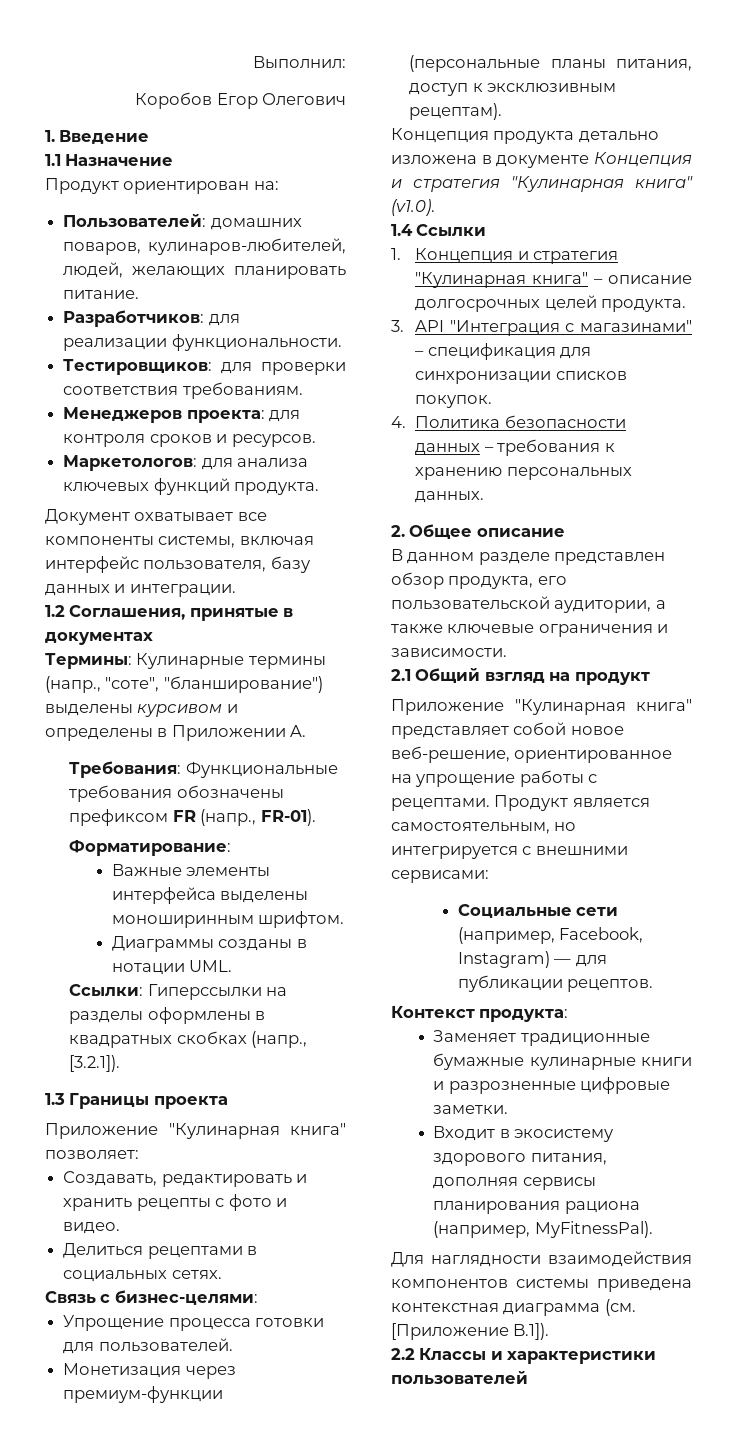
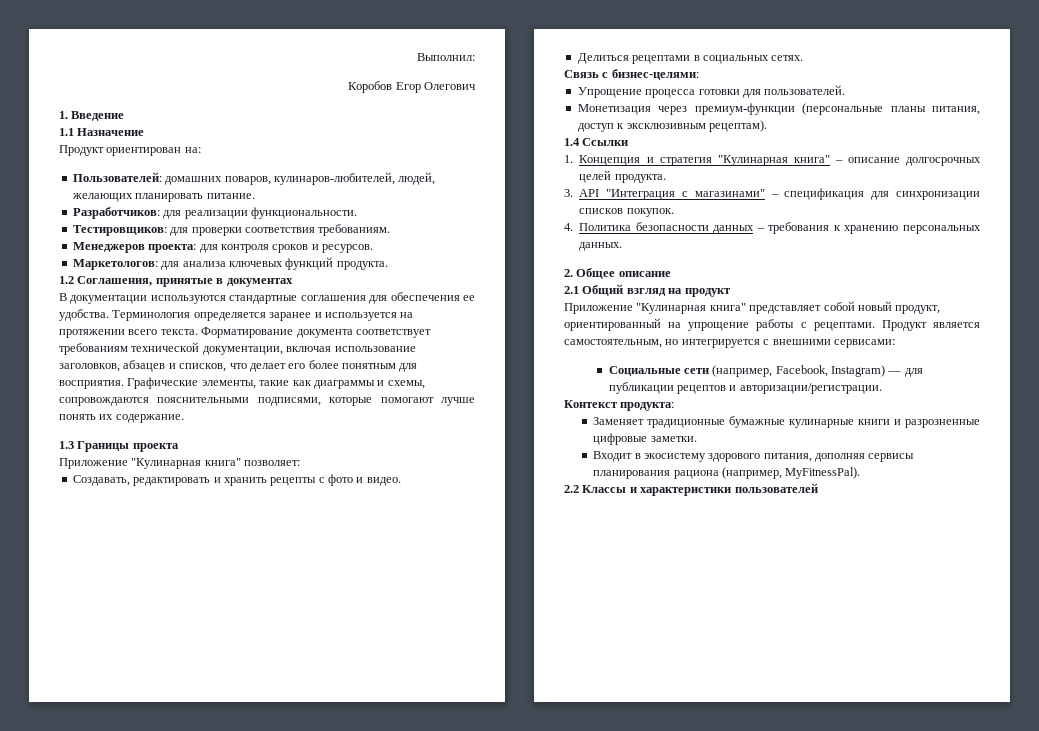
[45,509,267,525] [45,536,314,548] [45,556,311,573] [45,584,236,597] // Документ охватывает все компоненты системы, включая интерфейс пользователя, базу данных и интеграции. -> (388, 265) none
[45,653,326,669] [45,676,323,693] [45,704,238,717] [45,725,307,741] [69,761,338,778] [69,785,284,802] [69,809,316,826] [69,840,232,856] [111,864,271,877] [111,887,309,904] [111,911,345,928] [111,936,307,952] [111,960,233,975] [69,984,288,1000] [69,1007,266,1024] [69,1031,308,1048] [69,1055,121,1072] Термины: Кулинарные термины (напр., "соте", "бланширование") выделены курсивом и определены в Приложении A. // Требования: Функциональные требования обозначены префиксом FR (напр., FR-01). // Форматирование: // Важные элементы интерфейса выделены моноширинным шрифтом. // Диаграммы созданы в нотации UML. // Ссылки: Гиперссылки на разделы оформлены в квадратных скобках (напр., [3.2.1]). -> [59,292,475,304] [59,309,414,321] [59,327,431,338] [59,342,416,355] [59,360,418,372] [59,377,425,389] [59,397,475,406] [59,414,184,423] В документации используются стандартные соглашения для обеспечения ее удобства. Терминология определяется заранее и используется на протяжении всего текста. Форматирование документа соответствует требованиям технической документации, включая использование заголовков, абзацев и списков, что делает его более понятным для восприятия. Графические элементы, такие как диаграммы и схемы, сопровождаются пояснительными подписями, которые помогают лучше понять их содержание.
[391,128,659,144] [391,152,692,168] [391,176,693,192] [391,199,435,216] // Концепция продукта детально изложена в документе Концепция и стратегия "Кулинарная книга" (v1.0). -> (767, 126) none
[391,549,666,565] [391,572,567,589] [391,596,666,613] [391,624,669,637] [391,648,507,657] // В данном разделе представлен обзор продукта, его пользовательской аудитории, а также ключевые ограничения и зависимости. -> (671, 274) none
[570,726,624,735] [391,746,673,763] новое веб-решение, ориентированное -> [857,301,941,314] [564,318,661,331] новый продукт, ориентированный
[567,979,654,992] рецептов. -> [676,383,882,394] рецептов и авторизации/регистрации.
[391,1251,692,1267] [391,1279,692,1292] [391,1299,636,1316] [391,1323,550,1340] // Для наглядности взаимодействия компонентов системы приведена контекстная диаграмма (см. [Приложение B.1]). -> (861, 473) none

